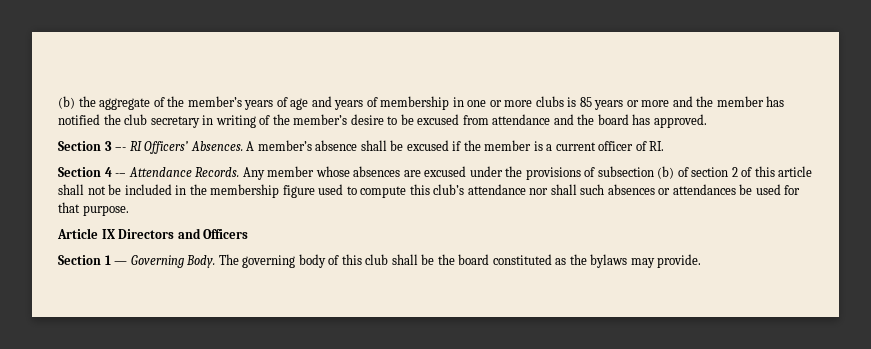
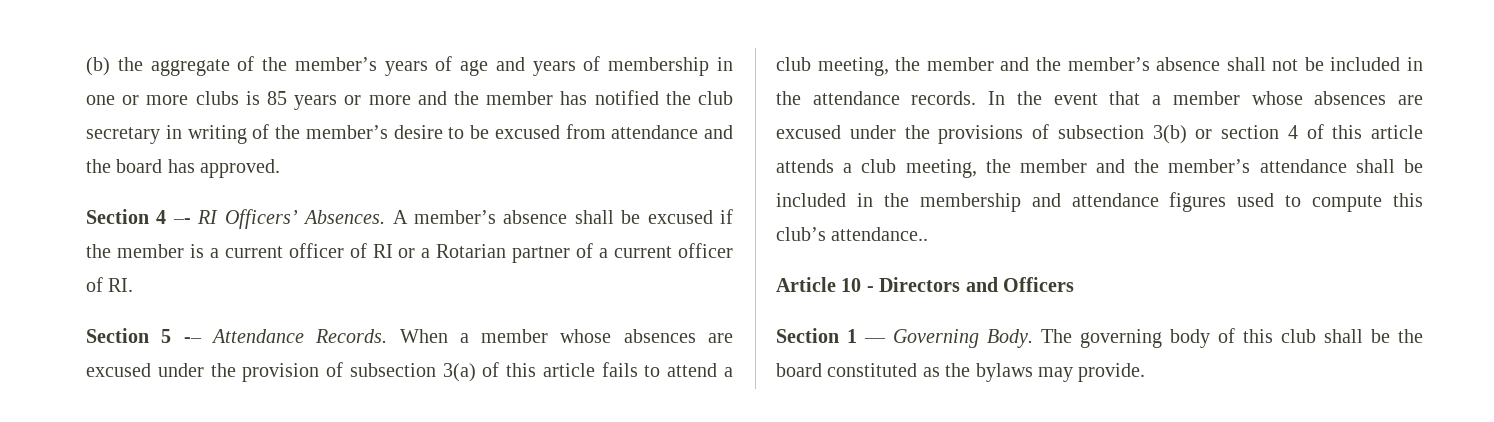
[104,141,112,151] 3 -> [156,210,167,224] 4
(647, 146) none -> [372,243,733,263] [86,277,103,292] RI or a Rotarian partner of a current officer of
[104,167,112,177] 4 -> [161,329,172,343] 5
[242,167,265,180] Any -> [399,329,733,343] [86,362,733,382] [776,57,1423,76] [776,91,1162,105] When a member whose absences are excused under the provision of subsection 3(a) of this article fails to attend a club meeting, the member and the member’s absence shall not be included in the attendance records. In the event that a
[657,166,813,179] [58,184,106,195] (b) of section 2 of this article shall not -> [1152,124,1423,144] [776,159,1395,178] 3(b) or section 4 of this article attends a club meeting, the member and the member’s attendance shall
[282,185,315,198] figure -> [1031,192,1227,212] and attendance figures
[467,184,801,195] [58,202,129,216] attendance nor shall such absences or attendances be used for that purpose. -> [831,227,929,241] attendance..
[101,229,115,239] IX -> [841,278,874,292] 10 -

